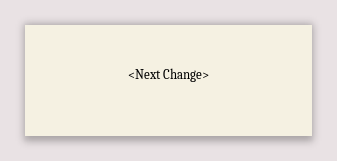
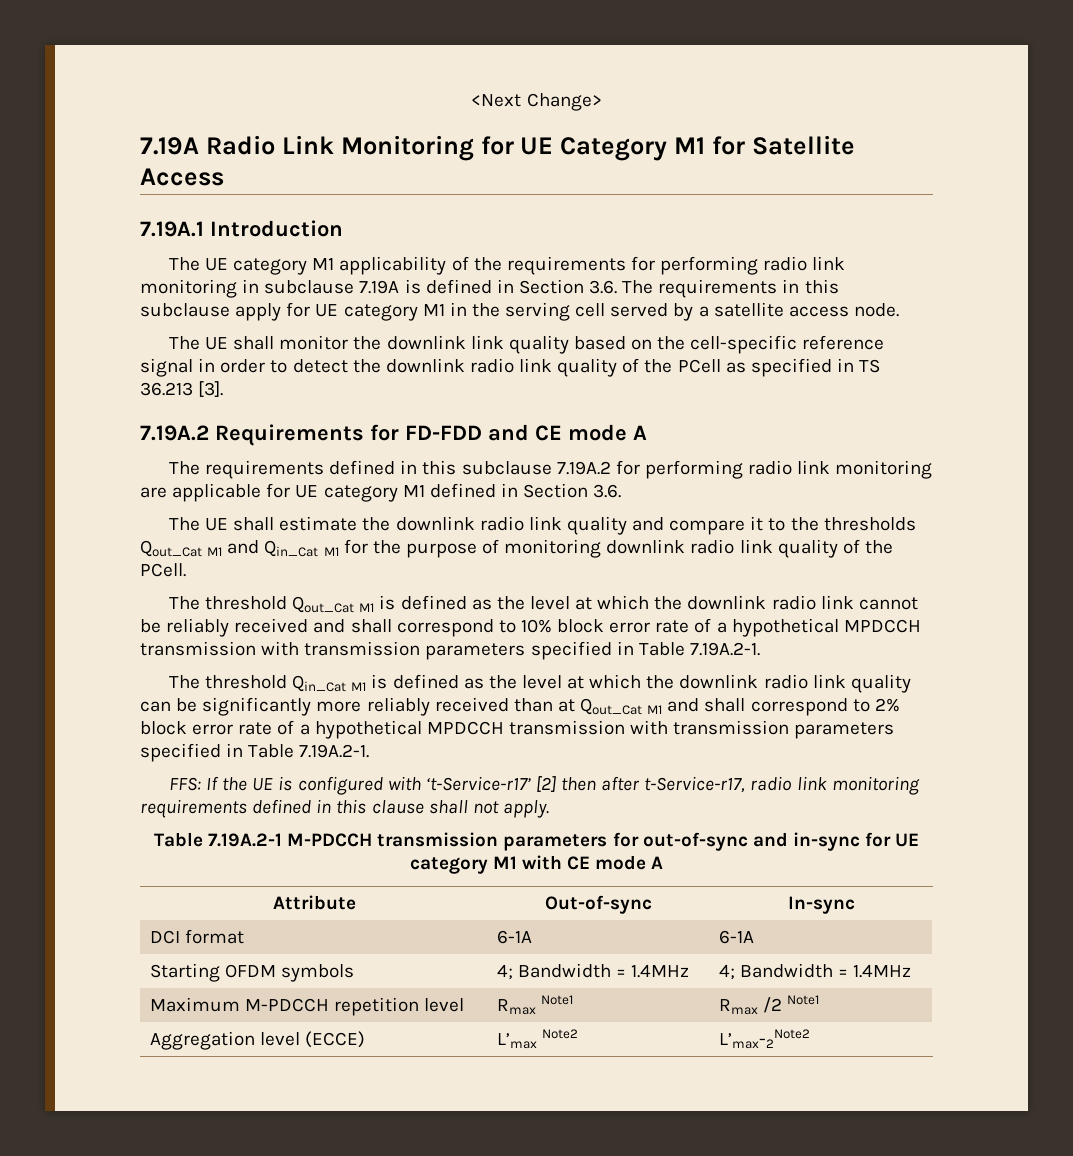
(210, 75) none -> [140,135,855,161] [140,168,224,186] [140,220,343,237] [168,256,846,275] [140,279,839,298] [140,302,899,321] [168,335,885,354] [140,358,881,377] [140,381,224,397] [140,424,647,446] [168,460,933,479] [140,483,622,502] [168,516,916,535] [140,539,893,558] [140,563,186,577] [168,595,918,613] [140,618,921,637] [140,641,760,660] [168,674,911,693] [140,697,900,716] [140,720,895,739] [140,743,370,762] [168,776,920,795] [140,799,549,818] [153,832,920,851] [409,855,664,874] [272,895,356,910] [545,895,652,914] [787,896,855,914] [149,929,244,944] [496,930,532,944] [718,930,754,944] [149,963,355,982] [496,963,690,980] [718,963,912,980] [149,997,465,1016] [496,995,573,1015] [718,995,820,1015] [149,1031,366,1050] [496,1029,578,1049] [718,1029,810,1049] // 7.19A Radio Link Monitoring for UE Category M1 for Satellite Access // 7.19A.1 Introduction // The UE category M1 applicability of the requirements for performing radio link monitoring in subclause 7.19A is defined in Section 3.6. The requirements in this subclause apply for UE category M1 in the serving cell served by a satellite access node. // The UE shall monitor the downlink link quality based on the cell-specific reference signal in order to detect the downlink radio link quality of the PCell as specified in TS 36.213 [3]. // 7.19A.2 Requirements for FD-FDD and CE mode A // The requirements defined in this subclause 7.19A.2 for performing radio link monitoring are applicable for UE category M1 defined in Section 3.6. // The UE shall estimate the downlink radio link quality and compare it to the thresholds Qout_Cat M1 and Qin_Cat M1 for the purpose of monitoring downlink radio link quality of the PCell. // The threshold Qout_Cat M1 is defined as the level at which the downlink radio link cannot be reliably received and shall correspond to 10% block error rate of a hypothetical MPDCCH transmission with transmission parameters specified in Table 7.19A.2-1. // The threshold Qin_Cat M1 is defined as the level at which the downlink radio link quality can be significantly more reliably received than at Qout_Cat M1 and shall correspond to 2% block error rate of a hypothetical MPDCCH transmission with transmission parameters specified in Table 7.19A.2-1. // FFS: If the UE is configured with ‘t-Service-r17’ [2] then after t-Service-r17, radio link monitoring requirements defined in this clause shall not apply. // Table 7.19A.2-1 M-PDCCH transmission parameters for out-of-sync and in-sync for UE category M1 with CE mode A // Attribute | Out-of-sync | In-sync // DCI format | 6-1A | 6-1A // Starting OFDM symbols | 4; Bandwidth = 1.4MHz | 4; Bandwidth = 1.4MHz // Maximum M-PDCCH repetition level | Rmax Note1 | Rmax /2 Note1 // Aggregation level (ECCE) | L’max Note2 | L’max-2Note2

